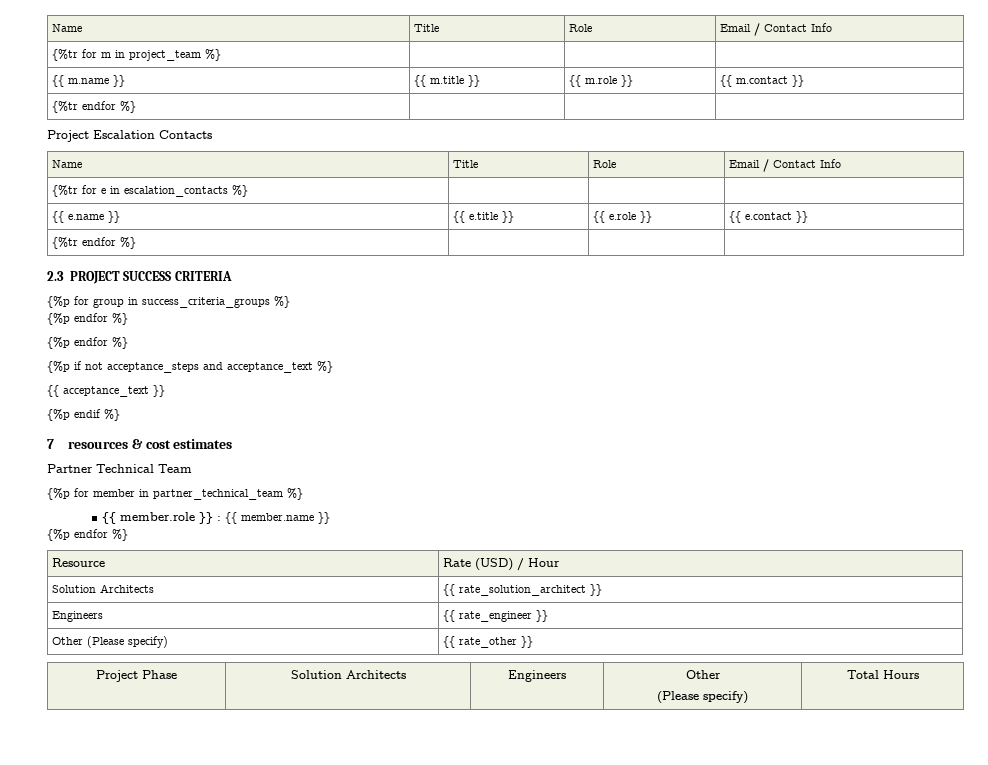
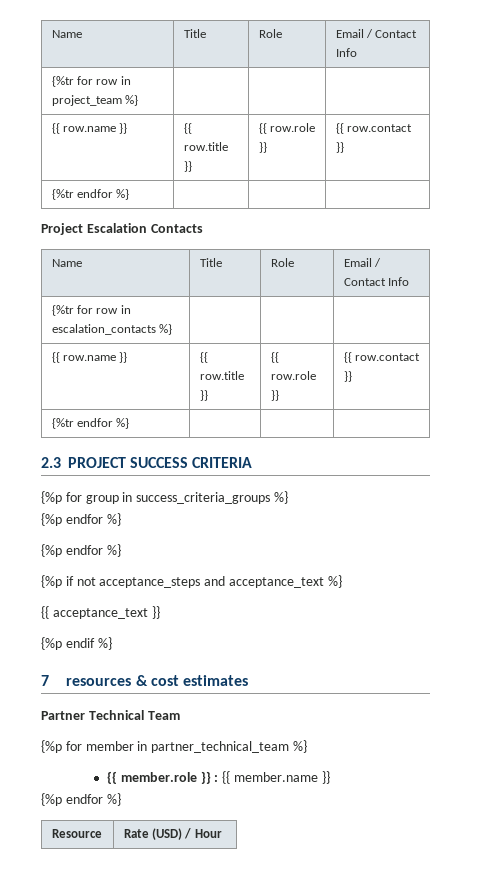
[51,24,82,32] [413,24,439,32] [568,24,592,32] [719,23,832,36] [51,49,111,61] Name | Title | Role | Email / Contact Info // {%tr for m -> [51,30,82,38] [183,29,206,38] [258,29,282,38] [335,29,418,38] [335,48,357,57] [51,76,119,87] Name | Title | Role | Email / Contact Info // {%tr for row
[67,75,125,87] [413,75,480,87] [568,75,633,87] [719,75,788,87] m.name }} | {{ m.title }} | {{ m.role }} | {{ m.contact -> [63,123,128,134] [183,123,192,134] [183,142,228,151] [183,161,192,172] [258,123,316,134] [258,142,267,153] [335,123,413,134] row.name }} | {{ row.title }} | {{ row.role }} | {{ row.contact
[100,188,106,194] e -> [96,308,119,314] row
[67,211,120,223] [452,211,514,223] [592,211,652,223] [728,211,792,223] e.name }} | {{ e.title }} | {{ e.role }} | {{ e.contact -> [63,352,128,363] [199,352,208,363] [199,371,244,380] [199,390,208,401] [270,352,279,363] [270,371,316,380] [270,390,279,401] [343,352,421,363] row.name }} | {{ row.title }} | {{ row.role }} | {{ row.contact
[51,584,154,593] [442,584,602,596] [51,611,103,622] [442,610,548,622] [51,636,168,648] [442,636,533,648] [96,670,177,682] [290,670,406,679] [508,670,566,682] [685,670,721,679] [657,691,748,704] [846,670,919,679] // Solution Architects | {{ rate_solution_architect }} // Engineers | {{ rate_engineer }} // Other (Please specify) | {{ rate_other }} // Project Phase | Solution Architects | Engineers | Other // (Please specify) | Total Hours -> (222, 833) none

